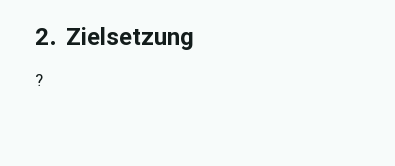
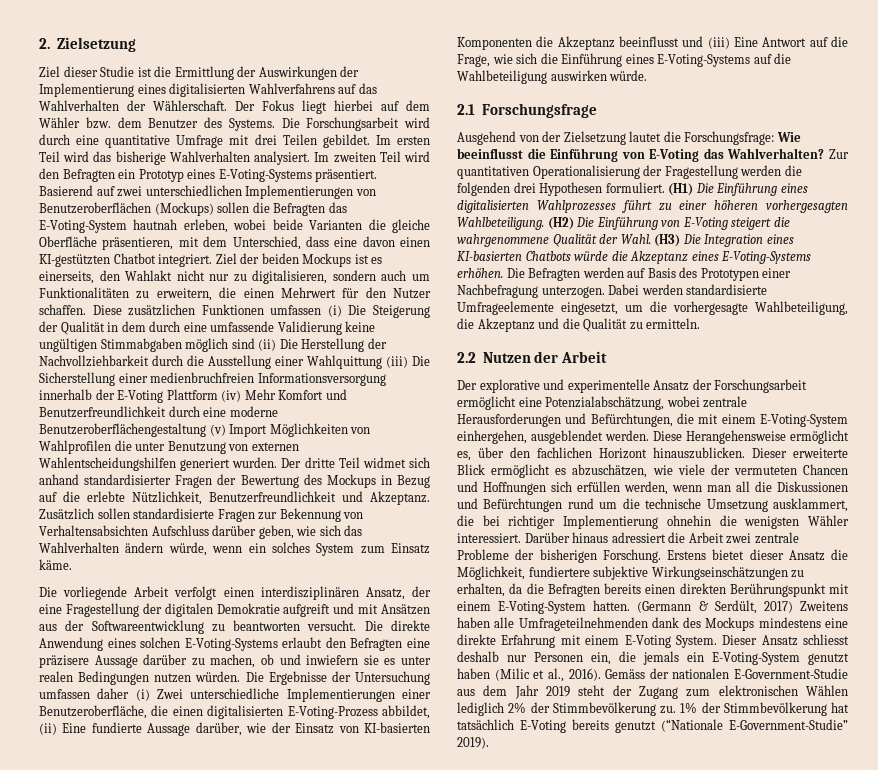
[35,74,43,86] ? -> [39,66,360,80] [39,83,377,97] [39,100,430,114] [39,117,430,131] [39,134,430,148] [39,151,430,165] [39,168,378,182] [39,185,376,199] [39,202,347,216] [39,219,430,233] [39,236,430,250] [39,253,383,267] [39,270,430,284] [39,287,431,301] [39,304,430,318] [39,321,376,335] [39,338,387,352] [39,355,430,369] [39,372,386,386] [39,389,347,403] [39,406,278,418] [39,423,371,437] [39,440,299,454] [39,457,431,471] [39,474,430,488] [39,491,430,505] [39,508,364,522] [39,525,363,539] [39,542,430,556] [39,559,72,570] [39,586,431,600] [39,603,430,617] [39,620,430,634] [39,637,430,651] [39,654,432,668] [39,671,430,685] [39,688,431,702] [39,705,430,719] [39,722,430,736] [457,36,848,50] [457,53,792,67] [457,70,648,84] [457,103,597,118] [457,131,801,145] [457,148,849,162] [457,165,802,179] [457,182,808,196] [457,200,848,213] [457,217,790,230] [457,234,794,247] [457,251,812,264] [457,267,792,281] [457,284,768,298] [457,301,848,315] [457,318,701,332] [457,351,608,363] [457,379,808,393] [457,396,748,410] [457,413,848,427] [457,430,849,444] [457,447,848,461] [457,464,848,478] [457,481,848,495] [457,498,848,512] [457,515,849,529] [457,532,799,544] [457,549,848,563] [457,566,805,580] [457,583,849,597] [457,600,848,614] [457,617,848,631] [457,634,849,648] [457,651,849,665] [457,668,848,682] [457,685,848,699] [457,702,849,716] [457,719,848,733] [457,737,489,749] Ziel dieser Studie ist die Ermittlung der Auswirkungen der Implementierung eines digitalisierten Wahlverfahrens auf das Wahlverhalten der Wählerschaft. Der Fokus liegt hierbei auf dem Wähler bzw. dem Benutzer des Systems. Die Forschungsarbeit wird durch eine quantitative Umfrage mit drei Teilen gebildet. Im ersten Teil wird das bisherige Wahlverhalten analysiert. Im zweiten Teil wird den Befragten ein Prototyp eines E-Voting-Systems präsentiert. Basierend auf zwei unterschiedlichen Implementierungen von Benutzeroberflächen (Mockups) sollen die Befragten das E-Voting-System hautnah erleben, wobei beide Varianten die gleiche Oberfläche präsentieren, mit dem Unterschied, dass eine davon einen KI-gestützten Chatbot integriert. Ziel der beiden Mockups ist es einerseits, den Wahlakt nicht nur zu digitalisieren, sondern auch um Funktionalitäten zu erweitern, die einen Mehrwert für den Nutzer schaffen. Diese zusätzlichen Funktionen umfassen (i) Die Steigerung der Qualität in dem durch eine umfassende Validierung keine ungültigen Stimmabgaben möglich sind (ii) Die Herstellung der Nachvollziehbarkeit durch die Ausstellung einer Wahlquittung (iii) Die Sicherstellung einer medienbruchfreien Informationsversorgung innerhalb der E-Voting Plattform (iv) Mehr Komfort und Benutzerfreundlichkeit durch eine moderne Benutzeroberflächengestaltung (v) Import Möglichkeiten von Wahlprofilen die unter Benutzung von externen Wahlentscheidungshilfen generiert wurden. Der dritte Teil widmet sich anhand standardisierter Fragen der Bewertung des Mockups in Bezug auf die erlebte Nützlichkeit, Benutzerfreundlichkeit und Akzeptanz. Zusätzlich sollen standardisierte Fragen zur Bekennung von Verhaltensabsichten Aufschluss darüber geben, wie sich das Wahlverhalten ändern würde, wenn ein solches System zum Einsatz käme. // Die vorliegende Arbeit verfolgt einen interdisziplinären Ansatz, der eine Fragestellung der digitalen Demokratie aufgreift und mit Ansätzen aus der Softwareentwicklung zu beantworten versucht. Die direkte Anwendung eines solchen E-Voting-Systems erlaubt den Befragten eine präzisere Aussage darüber zu machen, ob und inwiefern sie es unter realen Bedingungen nutzen würden. Die Ergebnisse der Untersuchung umfassen daher (i) Zwei unterschiedliche Implementierungen einer Benutzeroberfläche, die einen digitalisierten E-Voting-Prozess abbildet, (ii) Eine fundierte Aussage darüber, wie der Einsatz von KI-basierten Komponenten die Akzeptanz beeinflusst und (iii) Eine Antwort auf die Frage, wie sich die Einführung eines E-Voting-Systems auf die Wahlbeteiligung auswirken würde. // 2.1 Forschungsfrage // Ausgehend von der Zielsetzung lautet die Forschungsfrage: Wie beeinflusst die Einführung von E-Voting das Wahlverhalten? Zur quantitativen Operationalisierung der Fragestellung werden die folgenden drei Hypothesen formuliert. (H1) Die Einführung eines digitalisierten Wahlprozesses führt zu einer höheren vorhergesagten Wahlbeteiligung. (H2) Die Einführung von E-Voting steigert die wahrgenommene Qualität der Wahl. (H3) Die Integration eines KI-basierten Chatbots würde die Akzeptanz eines E-Voting-Systems erhöhen. Die Befragten werden auf Basis des Prototypen einer Nachbefragung unterzogen. Dabei werden standardisierte Umfrageelemente eingesetzt, um die vorhergesagte Wahlbeteiligung, die Akzeptanz und die Qualität zu ermitteln. // 2.2 Nutzen der Arbeit // Der explorative und experimentelle Ansatz der Forschungsarbeit ermöglicht eine Potenzialabschätzung, wobei zentrale Herausforderungen und Befürchtungen, die mit einem E-Voting-System einhergehen, ausgeblendet werden. Diese Herangehensweise ermöglicht es, über den fachlichen Horizont hinauszublicken. Dieser erweiterte Blick ermöglicht es abzuschätzen, wie viele der vermuteten Chancen und Hoffnungen sich erfüllen werden, wenn man all die Diskussionen und Befürchtungen rund um die technische Umsetzung ausklammert, die bei richtiger Implementierung ohnehin die wenigsten Wähler interessiert. Darüber hinaus adressiert die Arbeit zwei zentrale Probleme der bisherigen Forschung. Erstens bietet dieser Ansatz die Möglichkeit, fundiertere subjektive Wirkungseinschätzungen zu erhalten, da die Befragten bereits einen direkten Berührungspunkt mit einem E-Voting-System hatten. (Germann & Serdült, 2017) Zweitens haben alle Umfrageteilnehmenden dank des Mockups mindestens eine direkte Erfahrung mit einem E-Voting System. Dieser Ansatz schliesst deshalb nur Personen ein, die jemals ein E-Voting-System genutzt haben (Milic et al., 2016). Gemäss der nationalen E-Government-Studie aus dem Jahr 2019 steht der Zugang zum elektronischen Wählen lediglich 2% der Stimmbevölkerung zu. 1% der Stimmbevölkerung hat tatsächlich E-Voting bereits genutzt (“Nationale E-Government-Studie” 2019).

